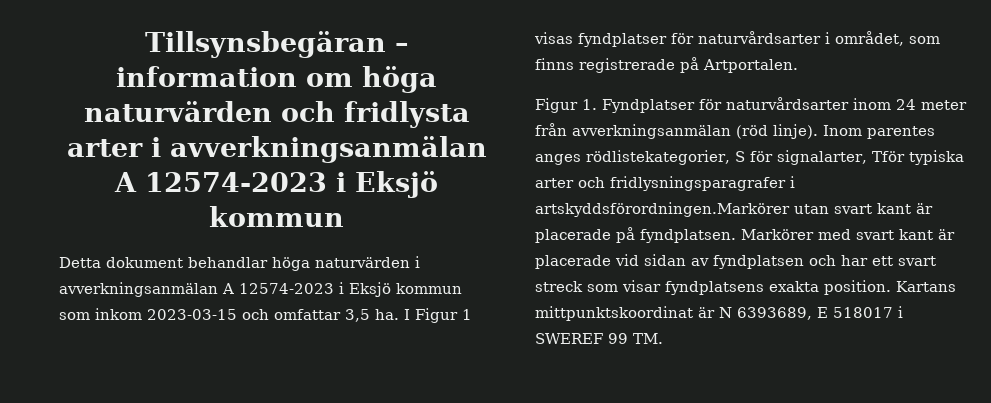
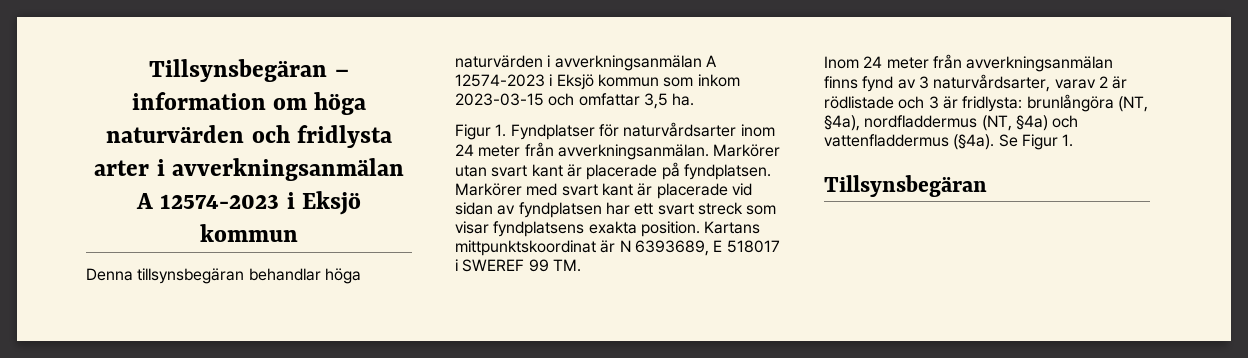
[59,257,183,268] Detta dokument -> [86,268,245,284] Denna tillsynsbegäran
[404,308,472,323] [534,31,940,47] [535,57,798,73] I Figur 1 visas fyndplatser för naturvårdsarter i området, som finns registrerade på Artportalen. -> (695, 99) none
[572,124,935,139] [535,150,964,165] [535,176,795,191] [535,202,790,217] avverkningsanmälan (röd linje). Inom parentes anges rödlistekategorier, S för signalarter, Tför typiska arter och fridlysningsparagrafer i artskyddsförordningen.Markörer -> [557,144,781,160] avverkningsanmälan. Markörer
[809,255,836,266] och -> (602, 210) none
(663, 338) none -> [824,54,1114,72] [824,74,1128,92] [824,94,1148,112] [824,115,1079,131] [824,134,1074,150] [824,175,987,197] // Inom 24 meter från avverkningsanmälan finns fynd av 3 naturvårdsarter, varav 2 är rödlistade och 3 är fridlysta: brunlångöra (NT, §4a), nordfladdermus (NT, §4a) och vattenfladdermus (§4a). Se Figur 1. // Tillsynsbegäran

